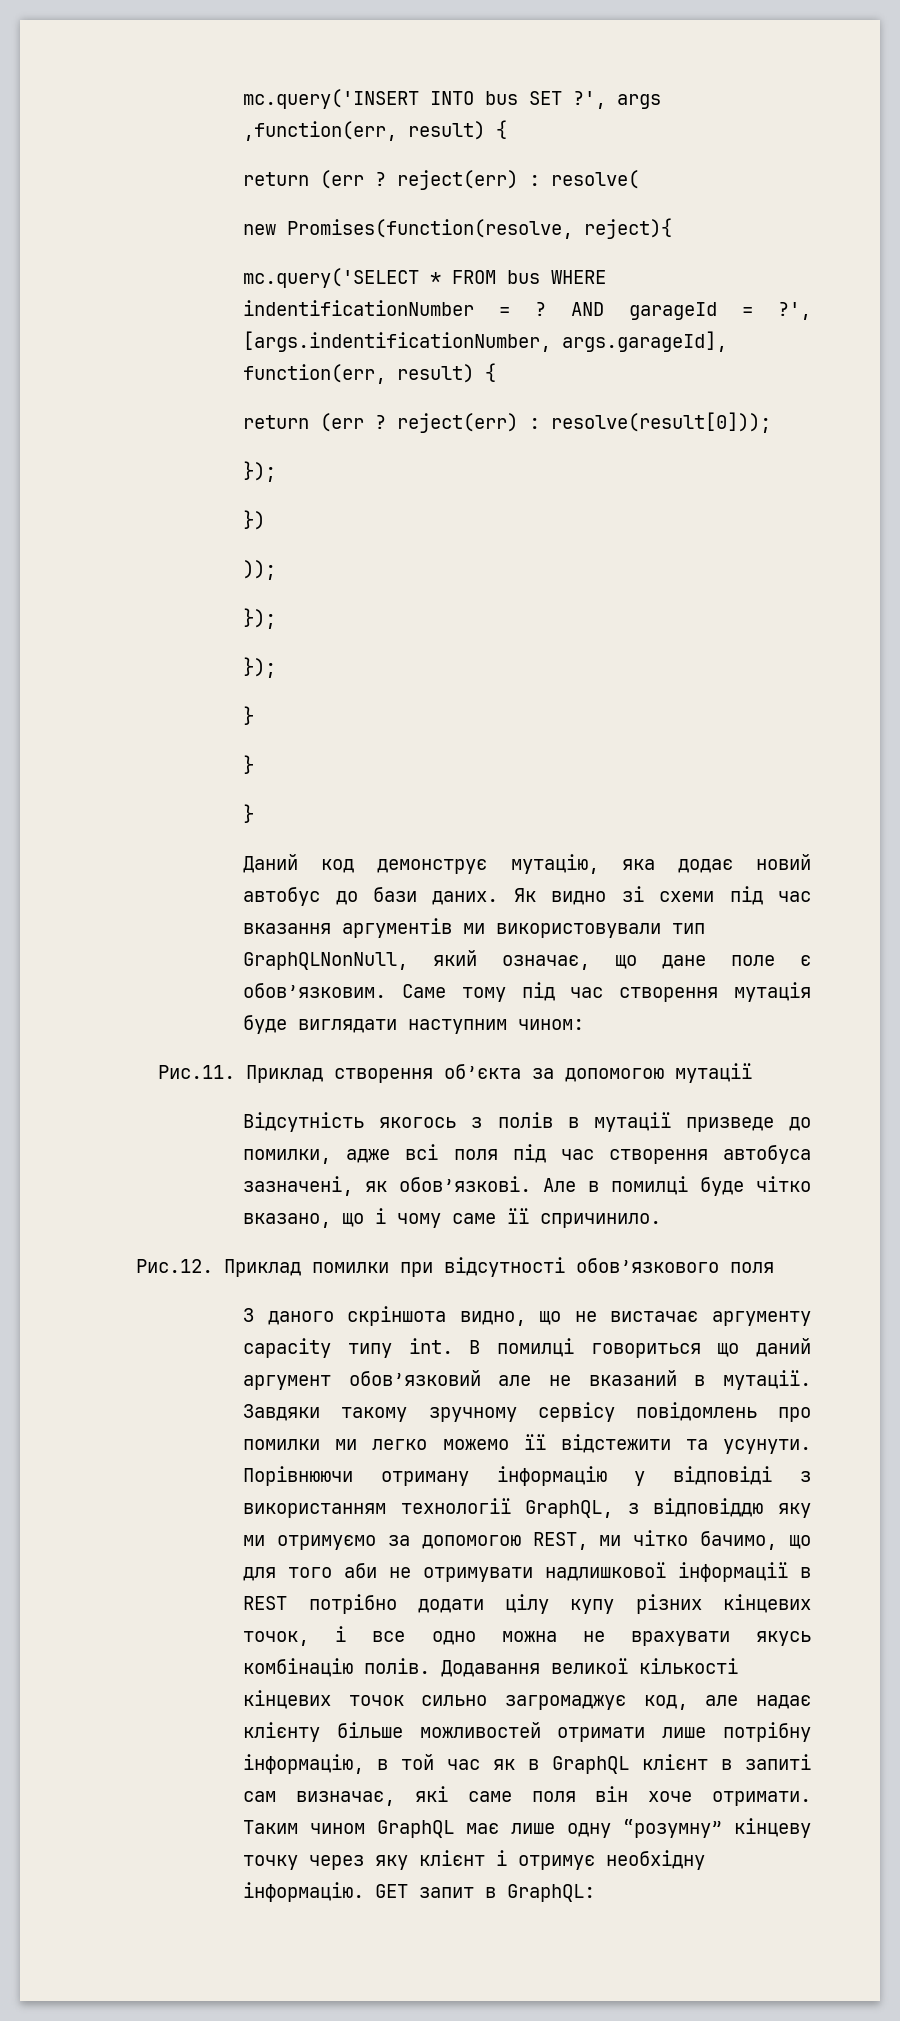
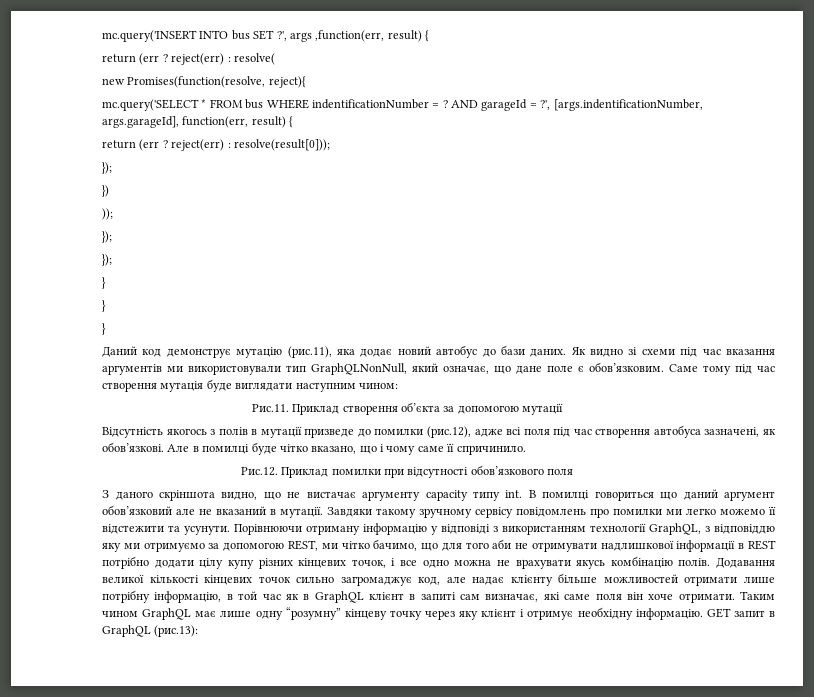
[510,854,599,874] мутацію, -> [236,346,332,358] мутацію (рис.11),
[243,1149,332,1164] помилки, -> [374,426,472,438] помилки (рис.12),
[507,1884,596,1902] GraphQL: -> [102,625,199,637] GraphQL (рис.13):

